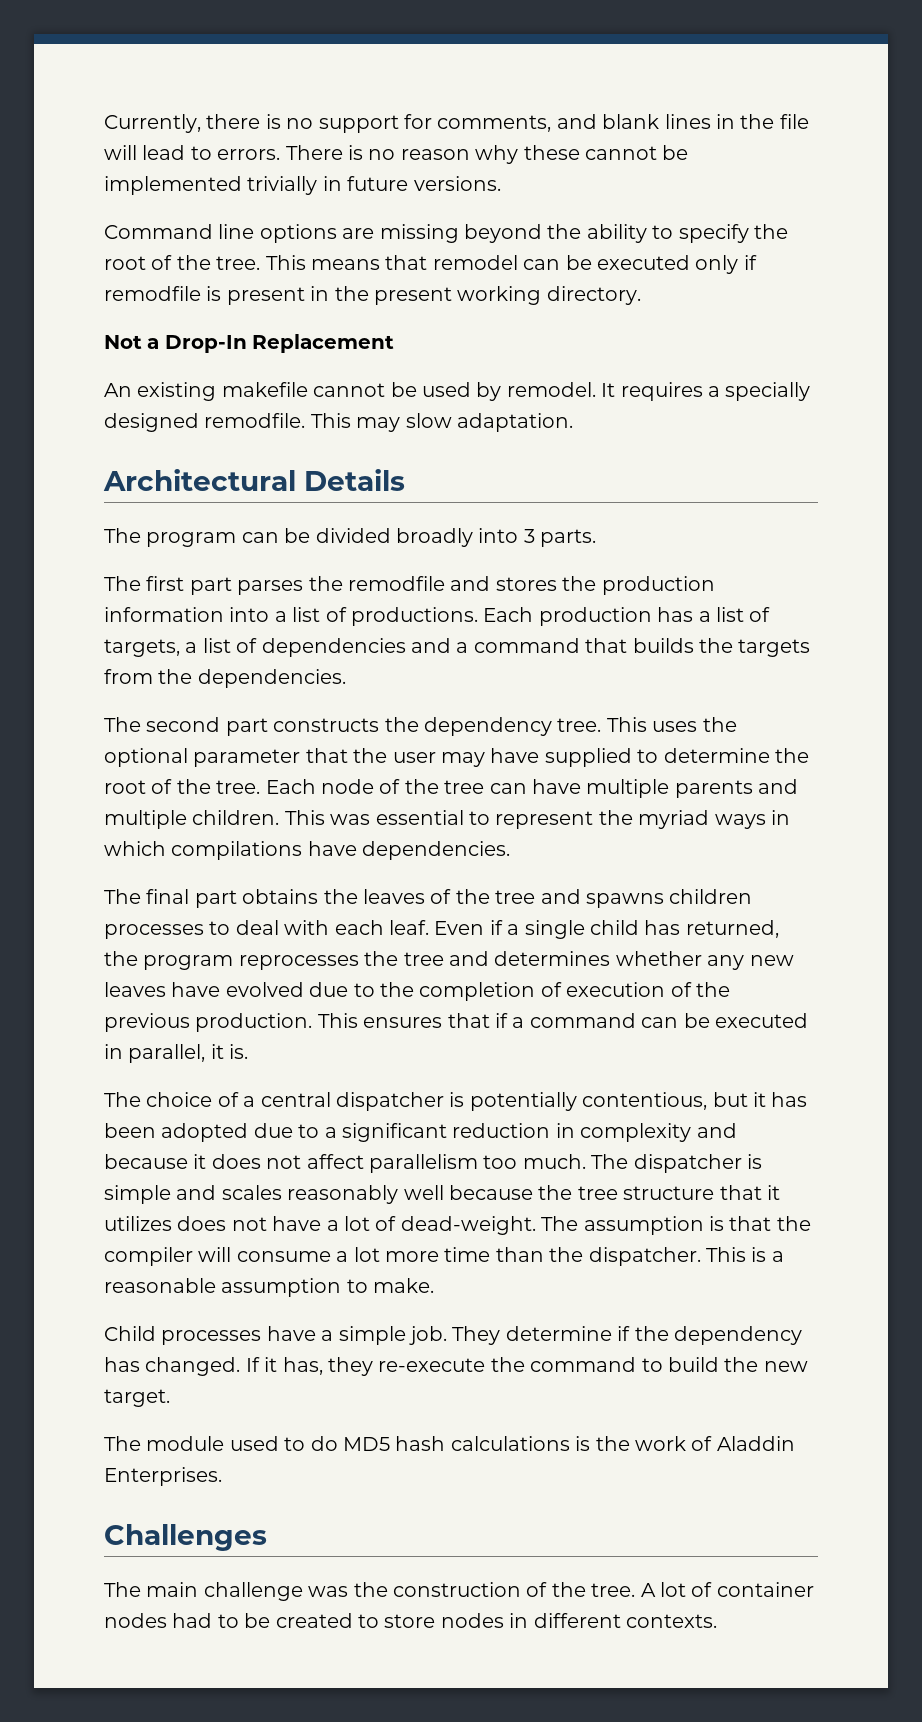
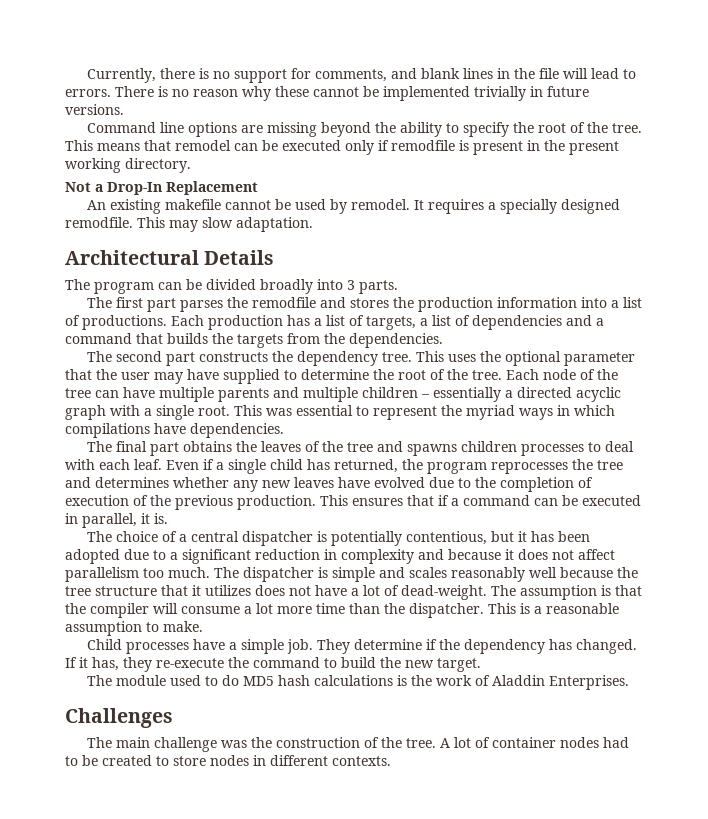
[192,810,280,825] children. -> [362,387,621,402] [65,405,230,420] children – essentially a directed acyclic graph with a single root.

